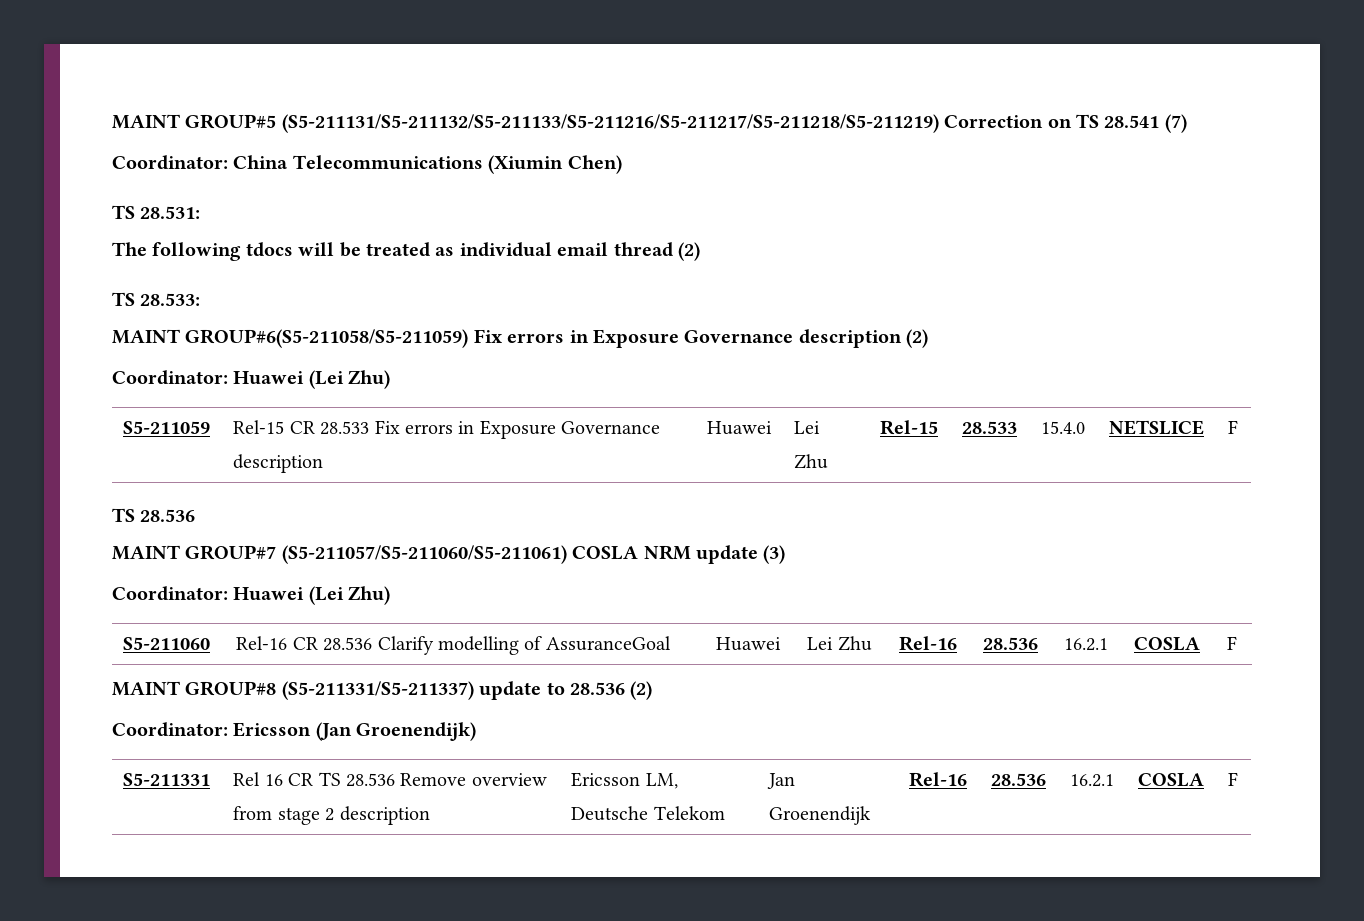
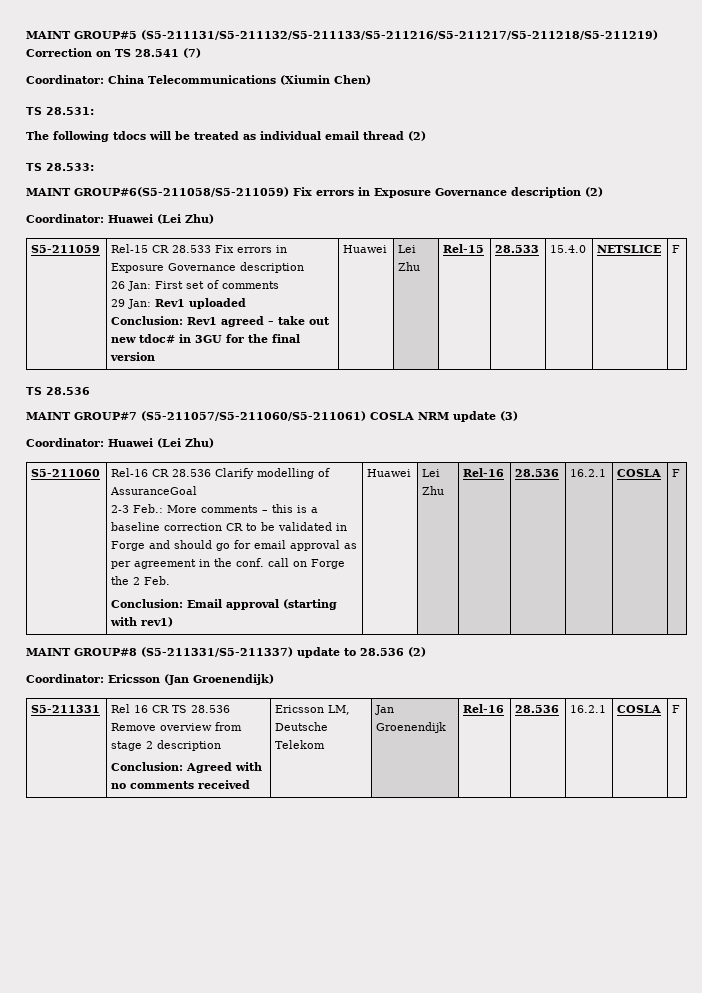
(324, 463) none -> [111,280,280,291] [111,298,247,309] [111,316,331,327] [111,334,301,343] [110,352,156,361] // 26 Jan: First set of comments // 29 Jan: Rev1 uploaded // Conclusion: Rev1 agreed – take out new tdoc# in 3GU for the final version
(671, 643) none -> [111,504,319,513] [111,522,348,531] [111,540,358,551] [111,558,346,569] [111,576,171,585] [111,599,338,610] [110,617,174,627] // 2-3 Feb.: More comments – this is a baseline correction CR to be validated in Forge and should go for email approval as per agreement in the conf. call on Forge the 2 Feb. // Conclusion: Email approval (starting with rev1)
(430, 815) none -> [111,762,263,773] [111,780,251,789] // Conclusion: Agreed with no comments received

